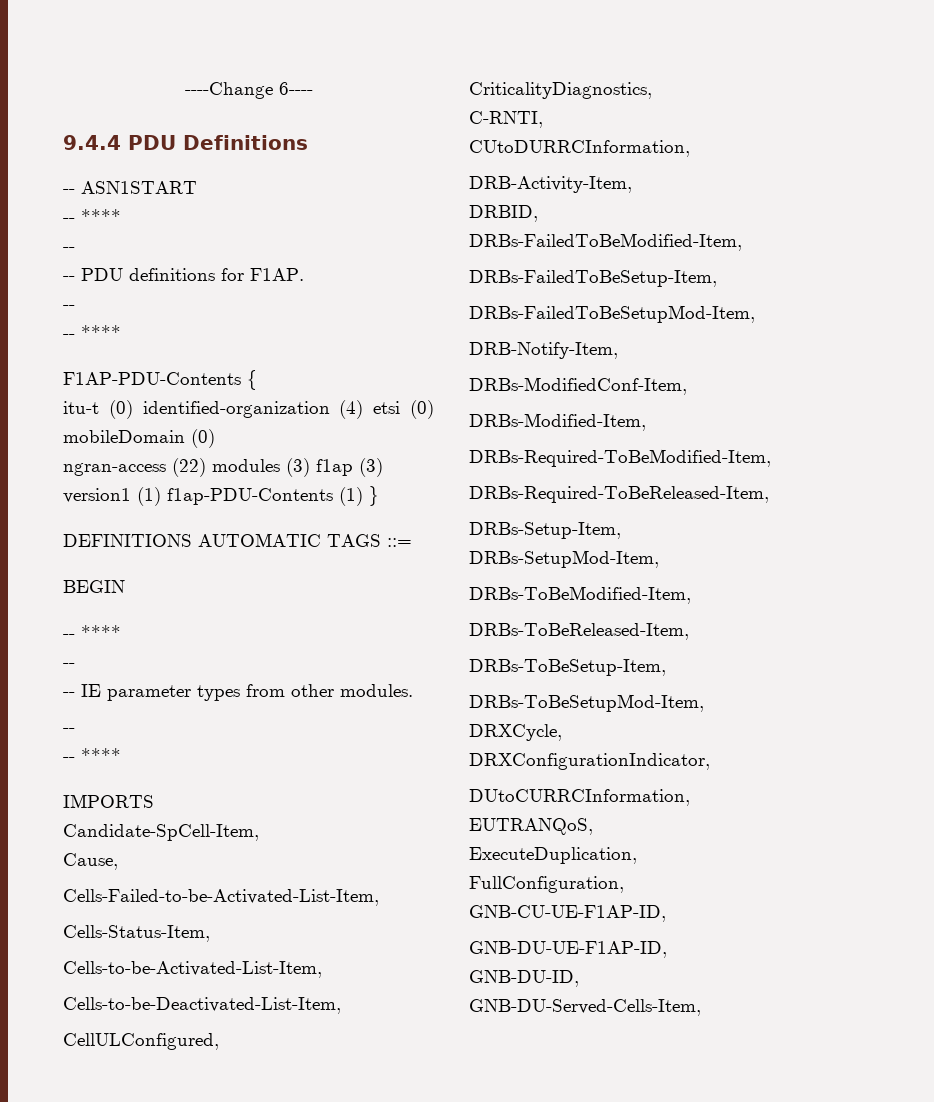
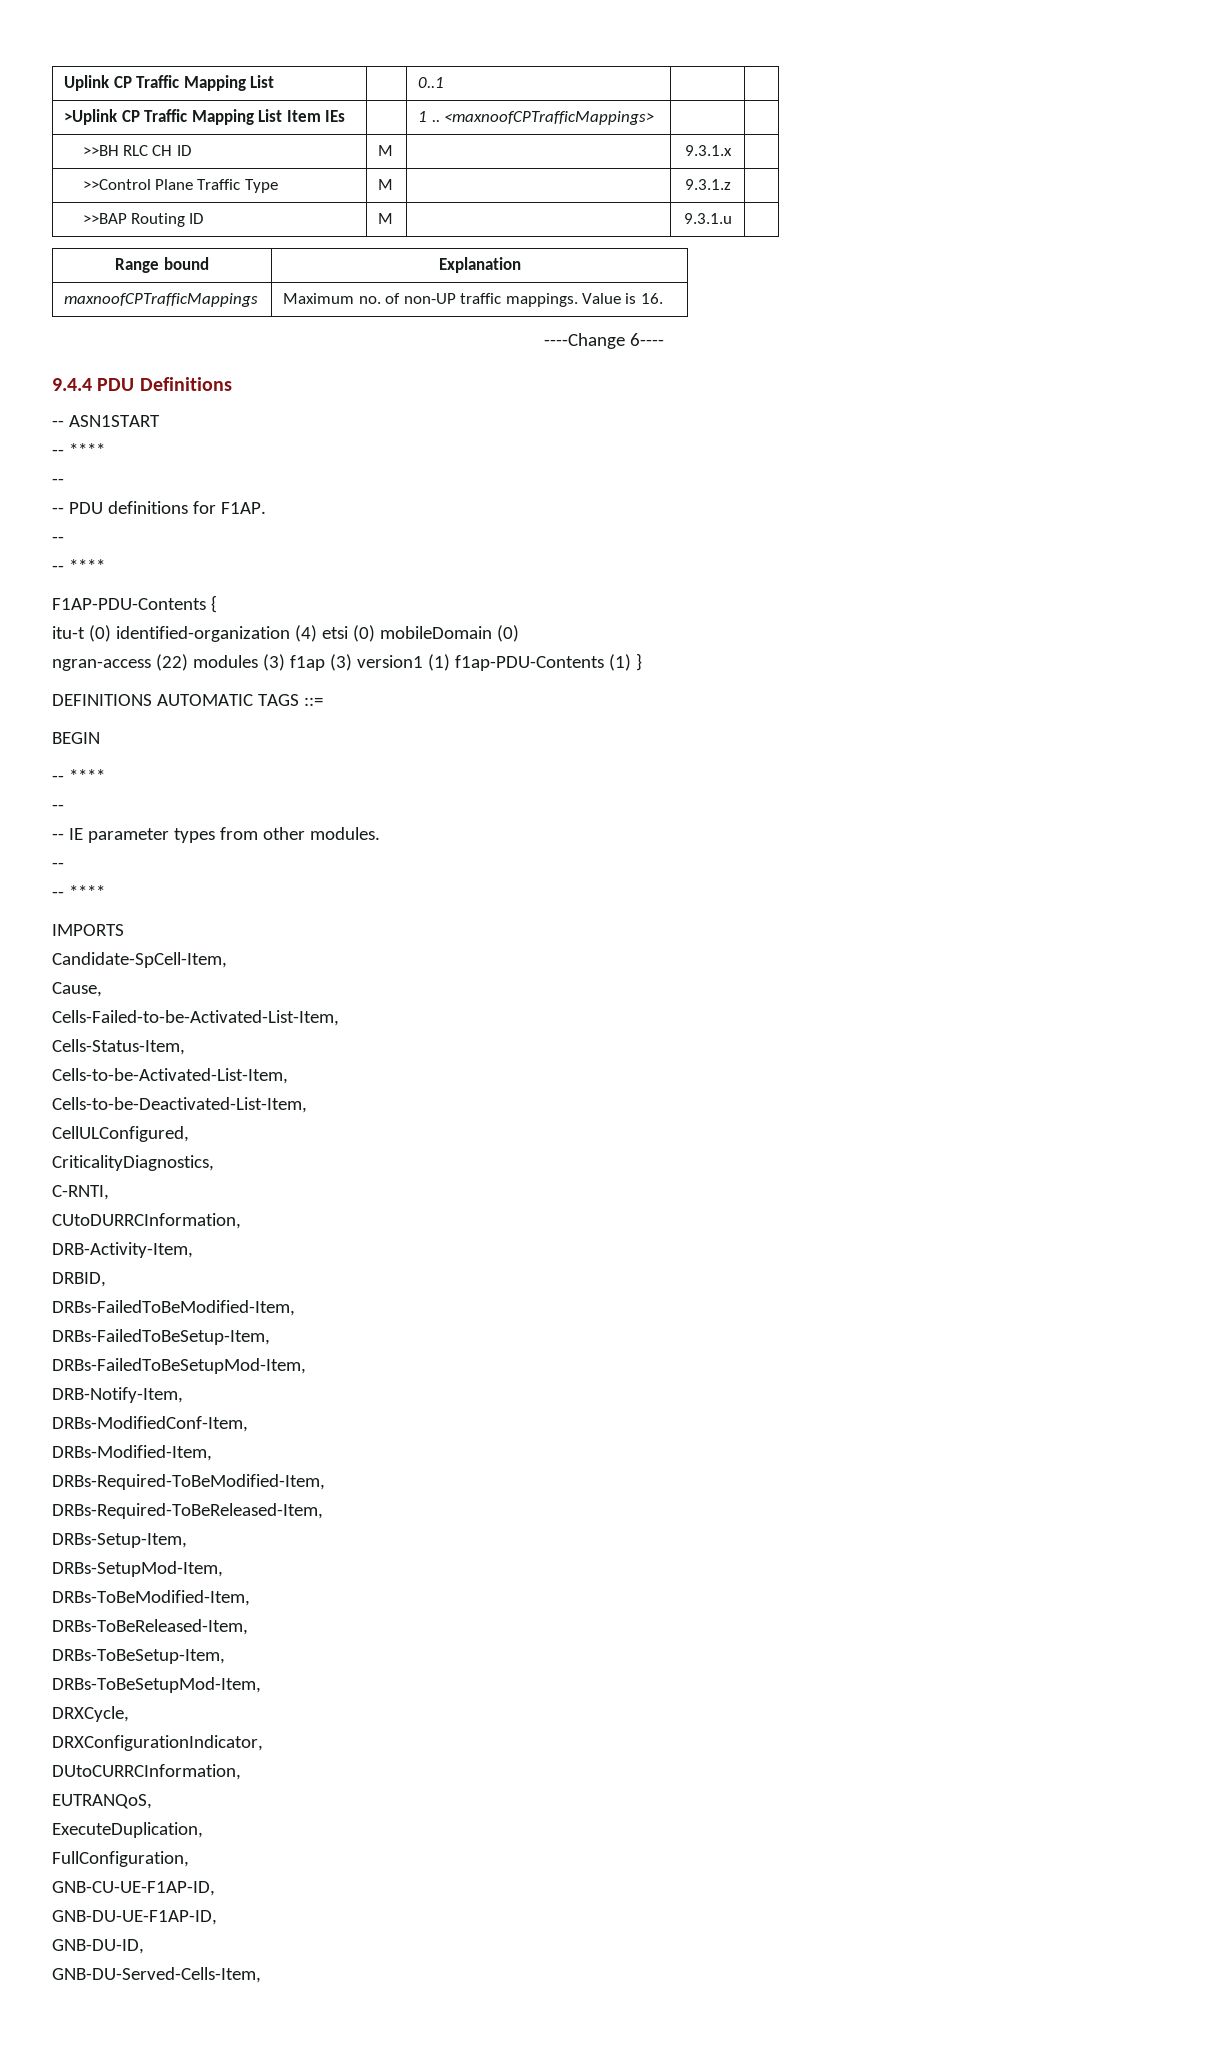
(184, 90) none -> [64,75,275,91] [418,77,445,88] [64,109,345,125] [418,111,655,125] [82,145,191,156] [378,145,394,156] [684,145,732,156] [82,179,278,193] [378,179,394,190] [684,179,731,190] [82,213,204,227] [378,213,394,224] [683,213,732,224] [115,257,209,273] [438,257,521,273] [64,293,259,307] [283,293,663,307] Uplink CP Traffic Mapping List | | 0..1 | | // >Uplink CP Traffic Mapping List Item IEs | | 1 .. <maxnoofCPTrafficMappings> | | // >>BH RLC CH ID | M | | 9.3.1.x | // >>Control Plane Traffic Type | M | | 9.3.1.z | // >>BAP Routing ID | M | | 9.3.1.u | // Range bound | Explanation // maxnoofCPTrafficMappings | Maximum no. of non-UP traffic mappings. Value is 16. //

